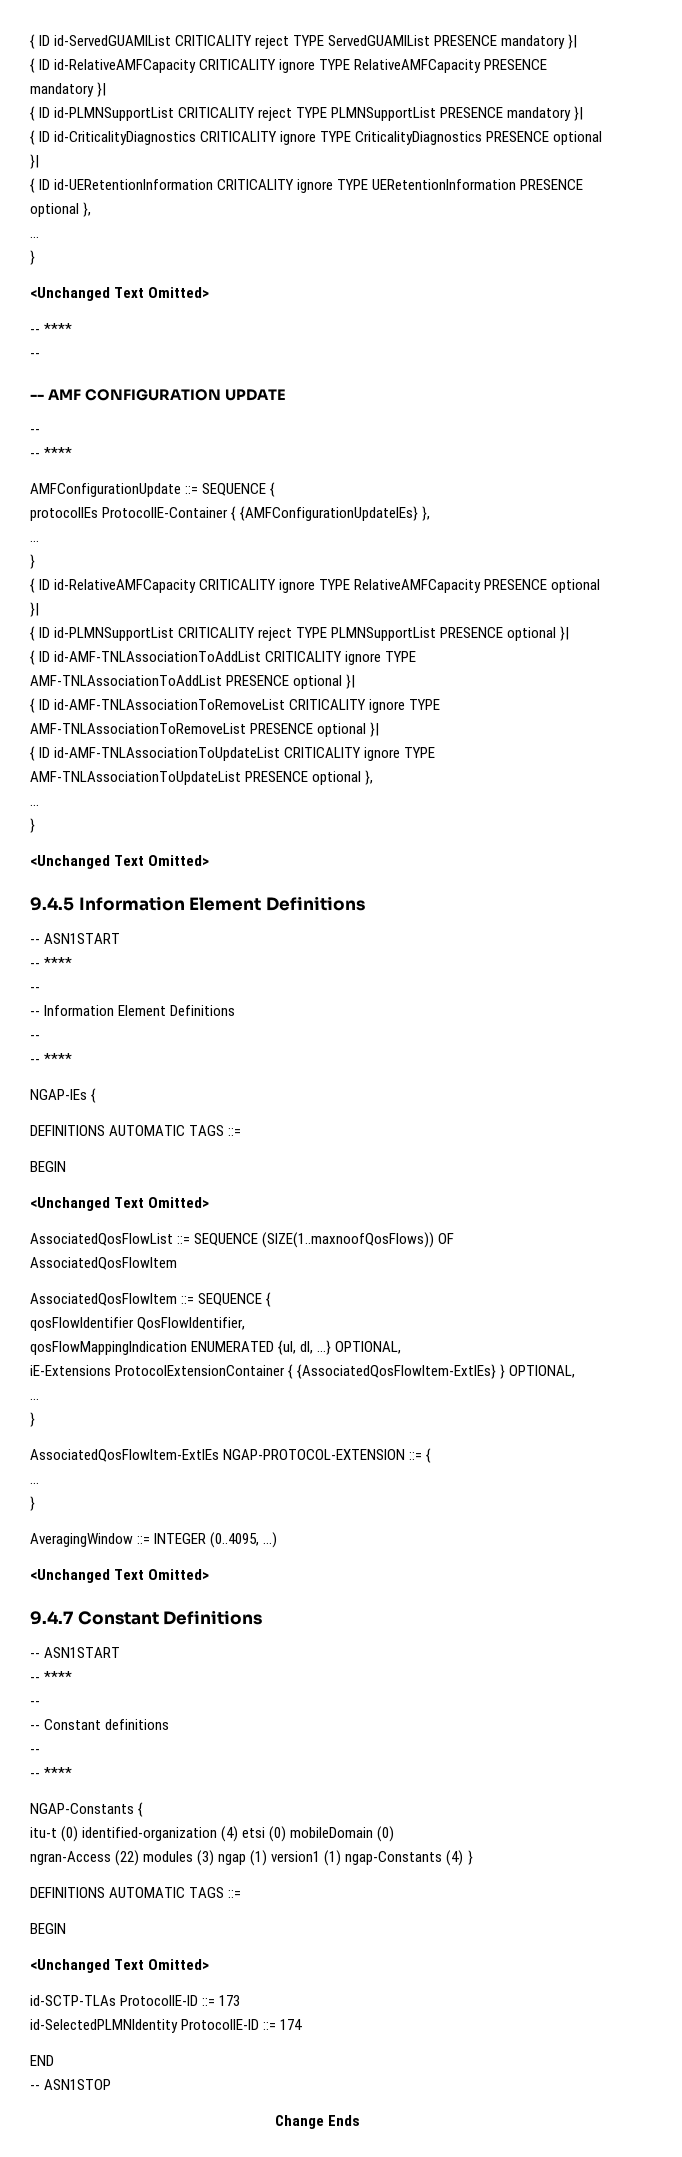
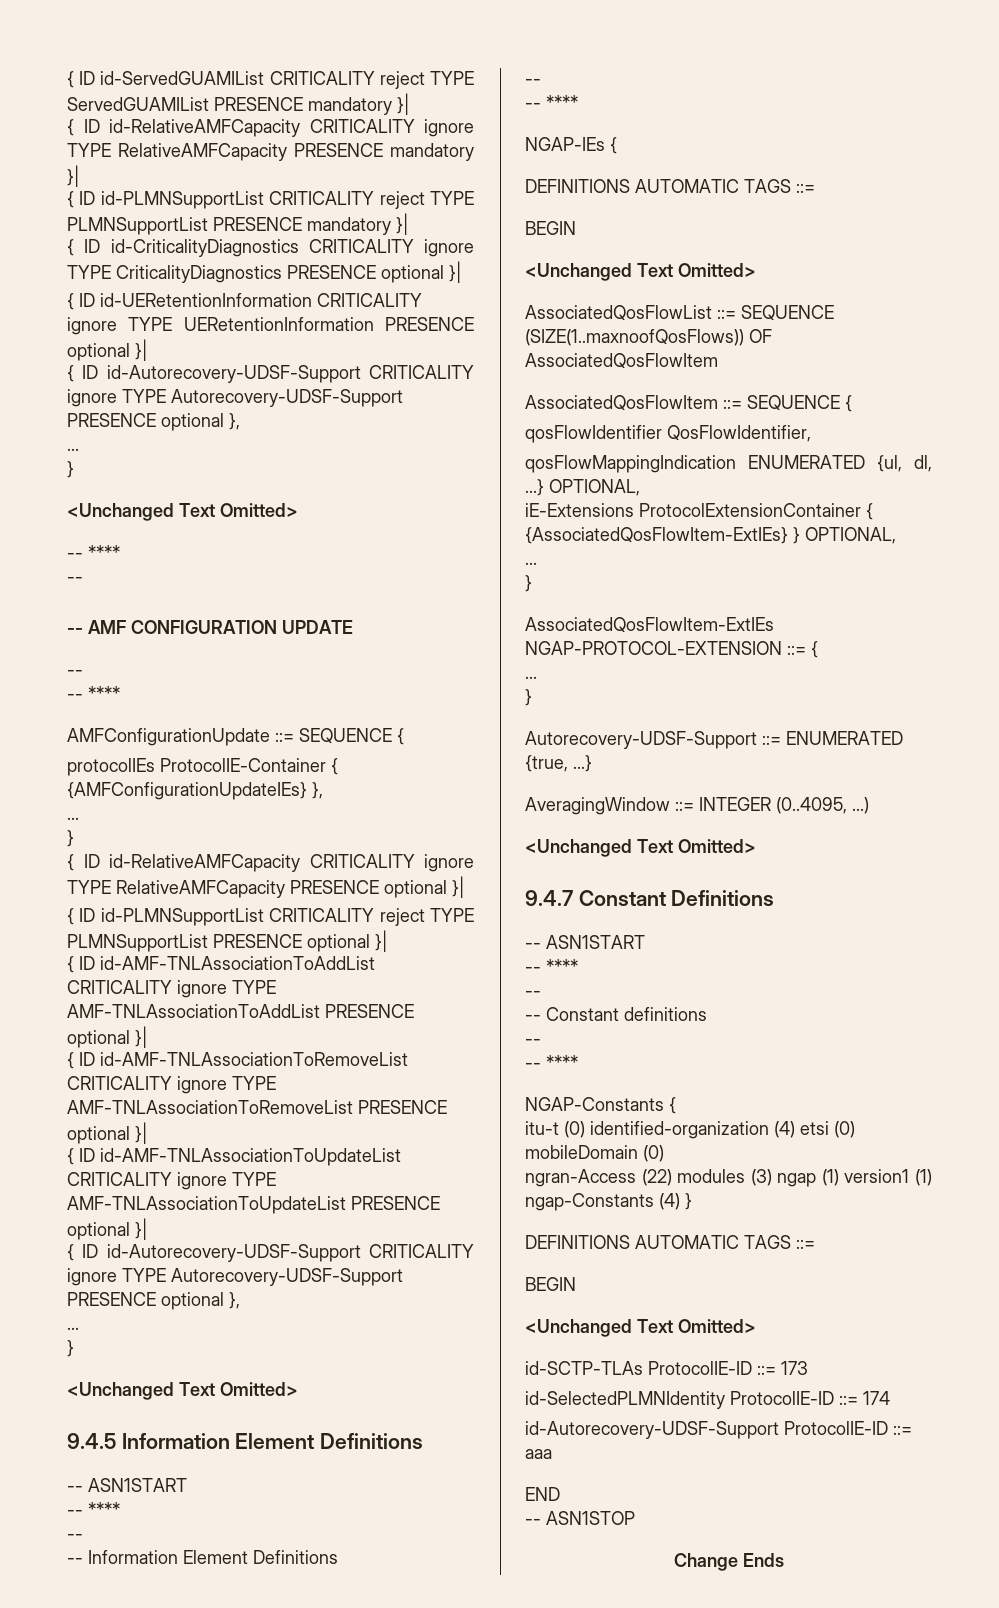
(79, 210) none -> [135,339,147,361] [67,365,474,383] [67,389,403,407] [67,413,224,431] }| // { ID id-Autorecovery-UDSF-Support CRITICALITY ignore TYPE Autorecovery-UDSF-Support PRESENCE optional
(362, 778) none -> [135,1218,147,1240] [67,1244,474,1262] [67,1268,403,1286] [67,1292,224,1310] }| // { ID id-Autorecovery-UDSF-Support CRITICALITY ignore TYPE Autorecovery-UDSF-Support PRESENCE optional
(35, 1503) none -> [525,731,903,749] [525,755,592,772] // Autorecovery-UDSF-Support ::= ENUMERATED {true, ...}
(303, 2024) none -> [525,1421,912,1439] [525,1449,552,1459] // id-Autorecovery-UDSF-Support ProtocolIE-ID ::= aaa

